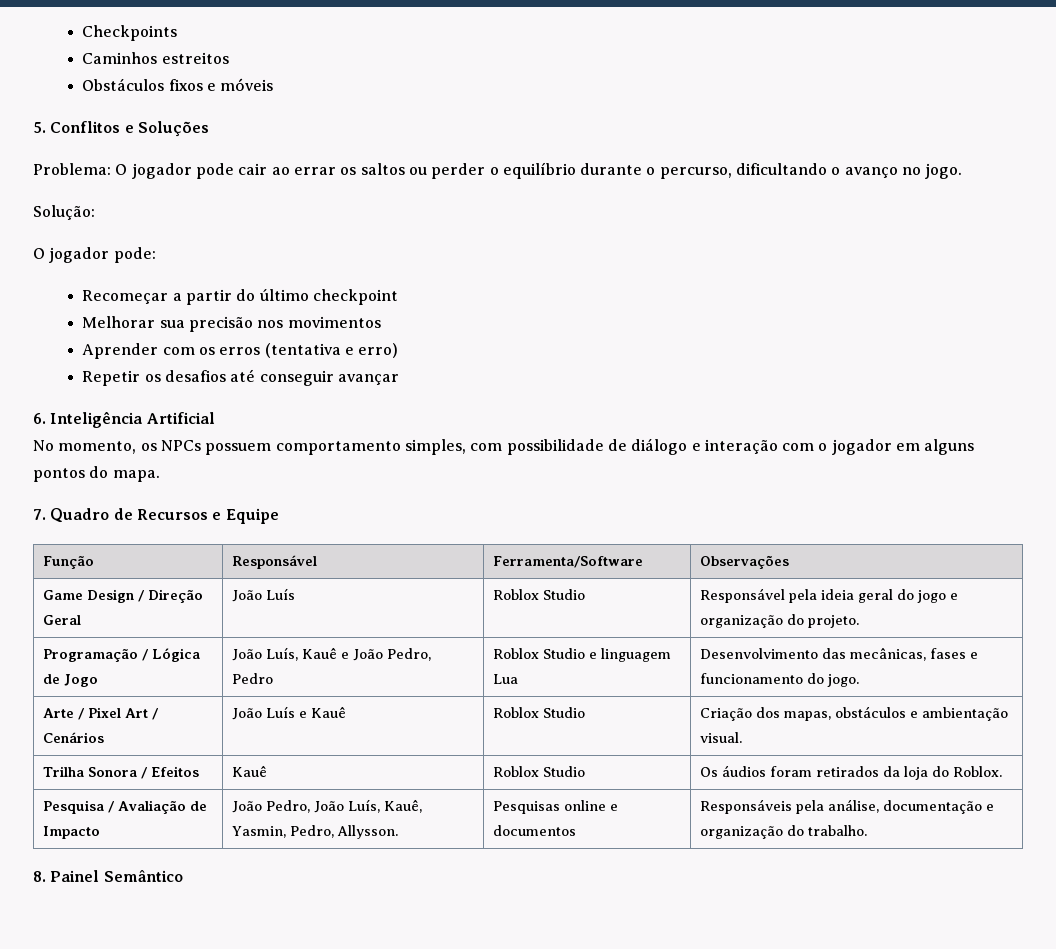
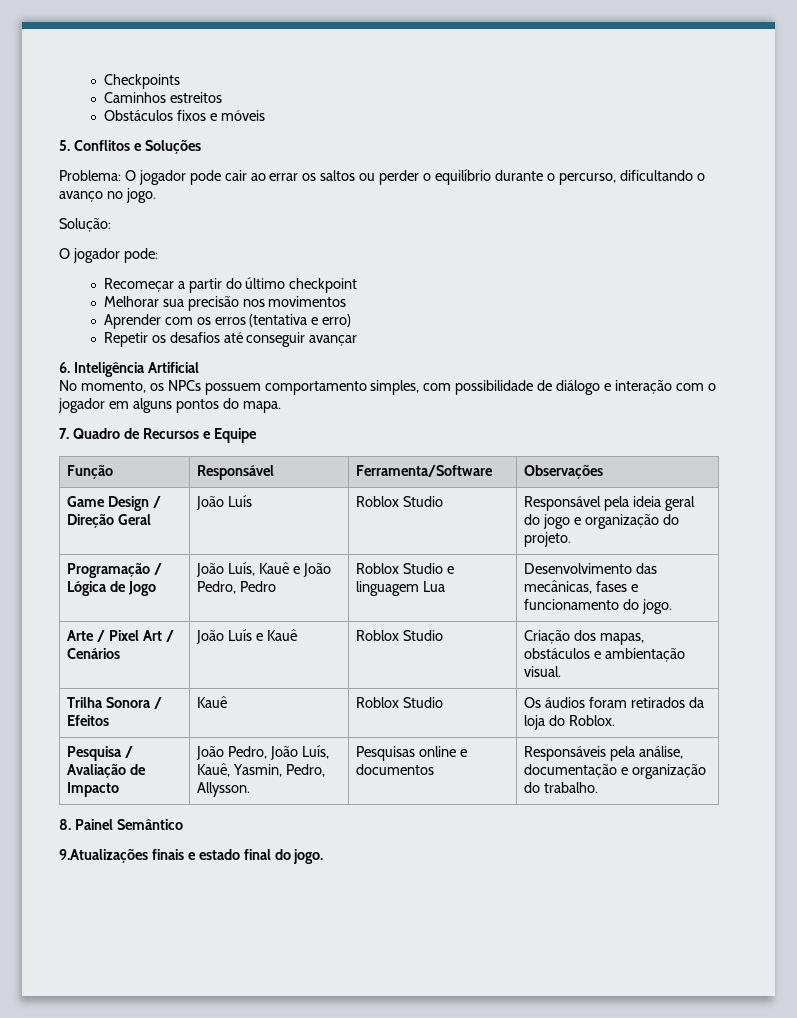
(183, 876) none -> [59,849,324,864] // 9.Atualizações finais e estado final do jogo.

